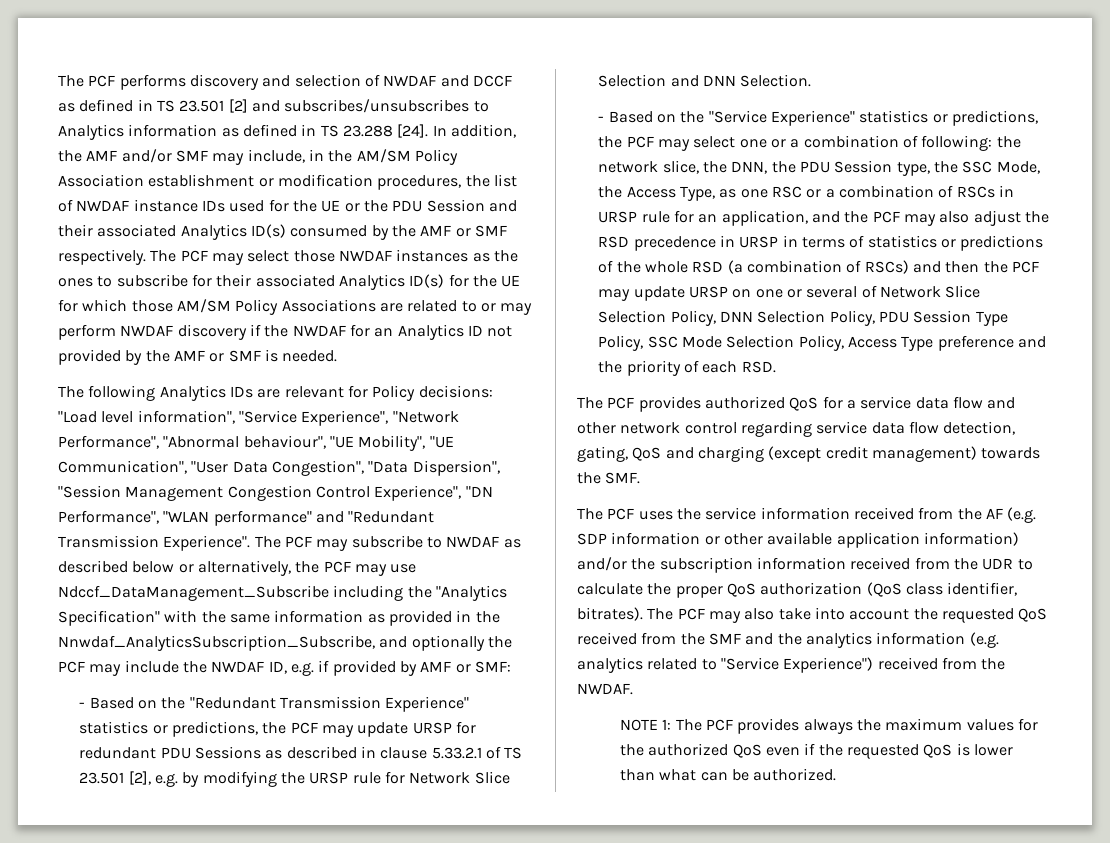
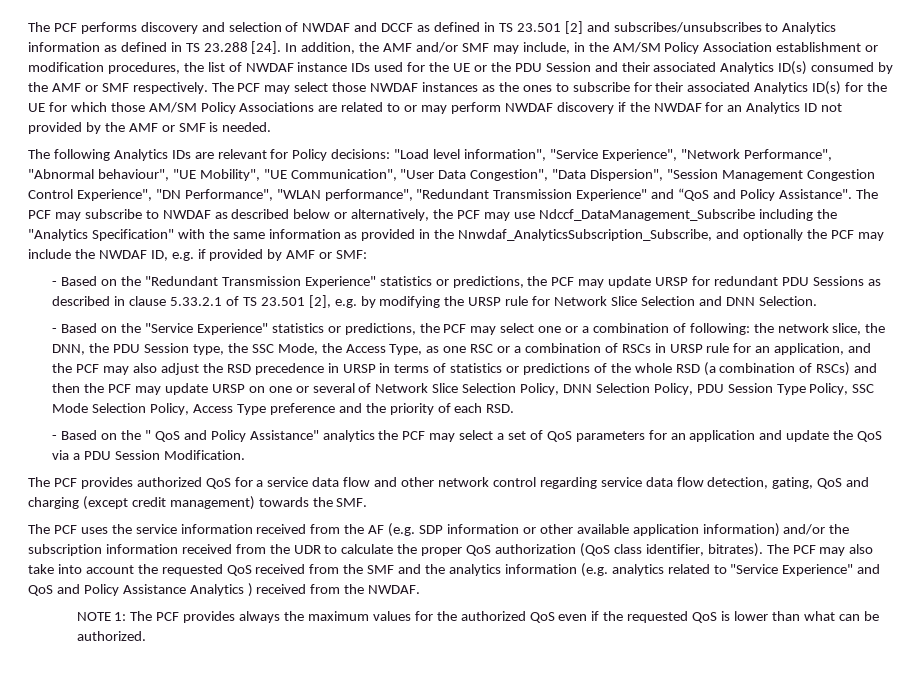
[213,510,435,526] [58,535,251,551] performance" and "Redundant Transmission Experience". -> [324,188,852,201] performance", "Redundant Transmission Experience" and “QoS and Policy Assistance".
(776, 367) none -> [52,430,883,442] [52,450,245,460] // - Based on the " QoS and Policy Assistance" analytics the PCF may select a set of QoS parameters for an application and update the QoS via a PDU Session Modification.
[783,657,874,673] Experience") -> [782,564,881,576] [28,583,253,597] Experience" and QoS and Policy Assistance Analytics )

